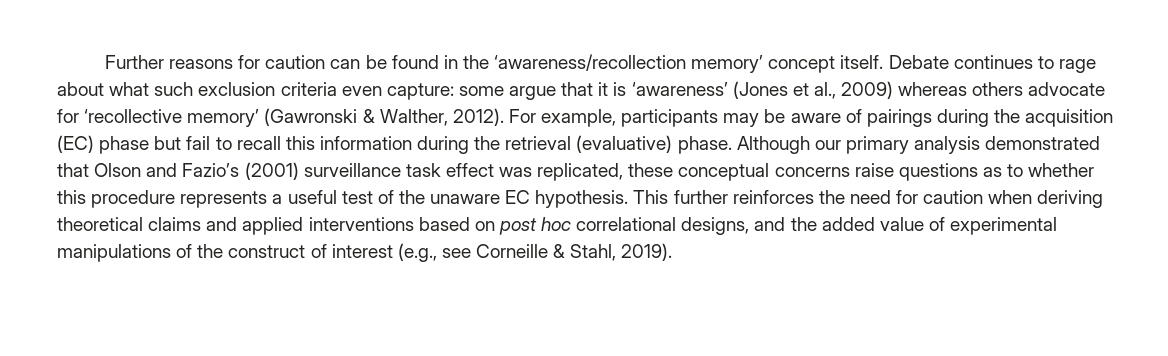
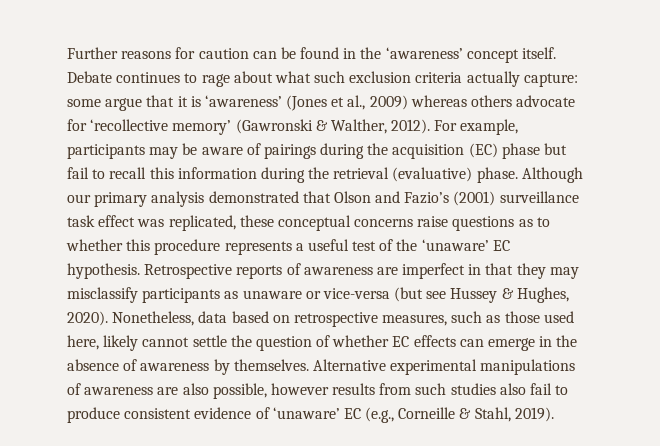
[494,54,764,73] ‘awareness/recollection memory’ -> [385,47,463,59] ‘awareness’
[341,86,382,96] even -> [466,71,520,87] actually
[430,194,501,204] unaware -> [421,239,489,251] ‘unaware’
[633,190,1104,208] [57,217,1058,235] [57,243,471,262] This further reinforces the need for caution when deriving theoretical claims and applied interventions based on post hoc correlational designs, and the added value of experimental manipulations of the construct of interest (e.g., see -> [144,263,579,279] [67,287,569,303] [67,311,574,327] [67,335,578,351] [67,359,576,375] [67,383,569,399] [67,407,395,423] Retrospective reports of awareness are imperfect in that they may misclassify participants as unaware or vice-versa (but see Hussey & Hughes, 2020). Nonetheless, data based on retrospective measures, such as those used here, likely cannot settle the question of whether EC effects can emerge in the absence of awareness by themselves. Alternative experimental manipulations of awareness are also possible, however results from such studies also fail to produce consistent evidence of ‘unaware’ EC (e.g.,

